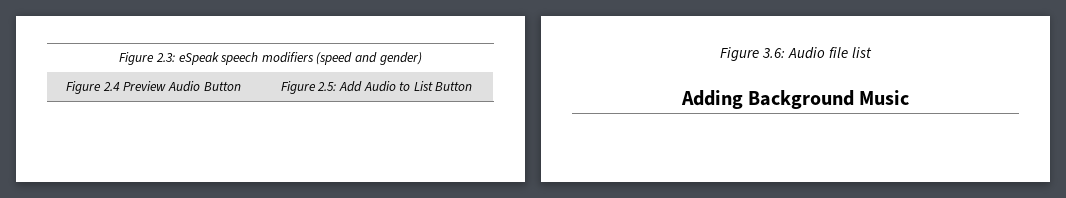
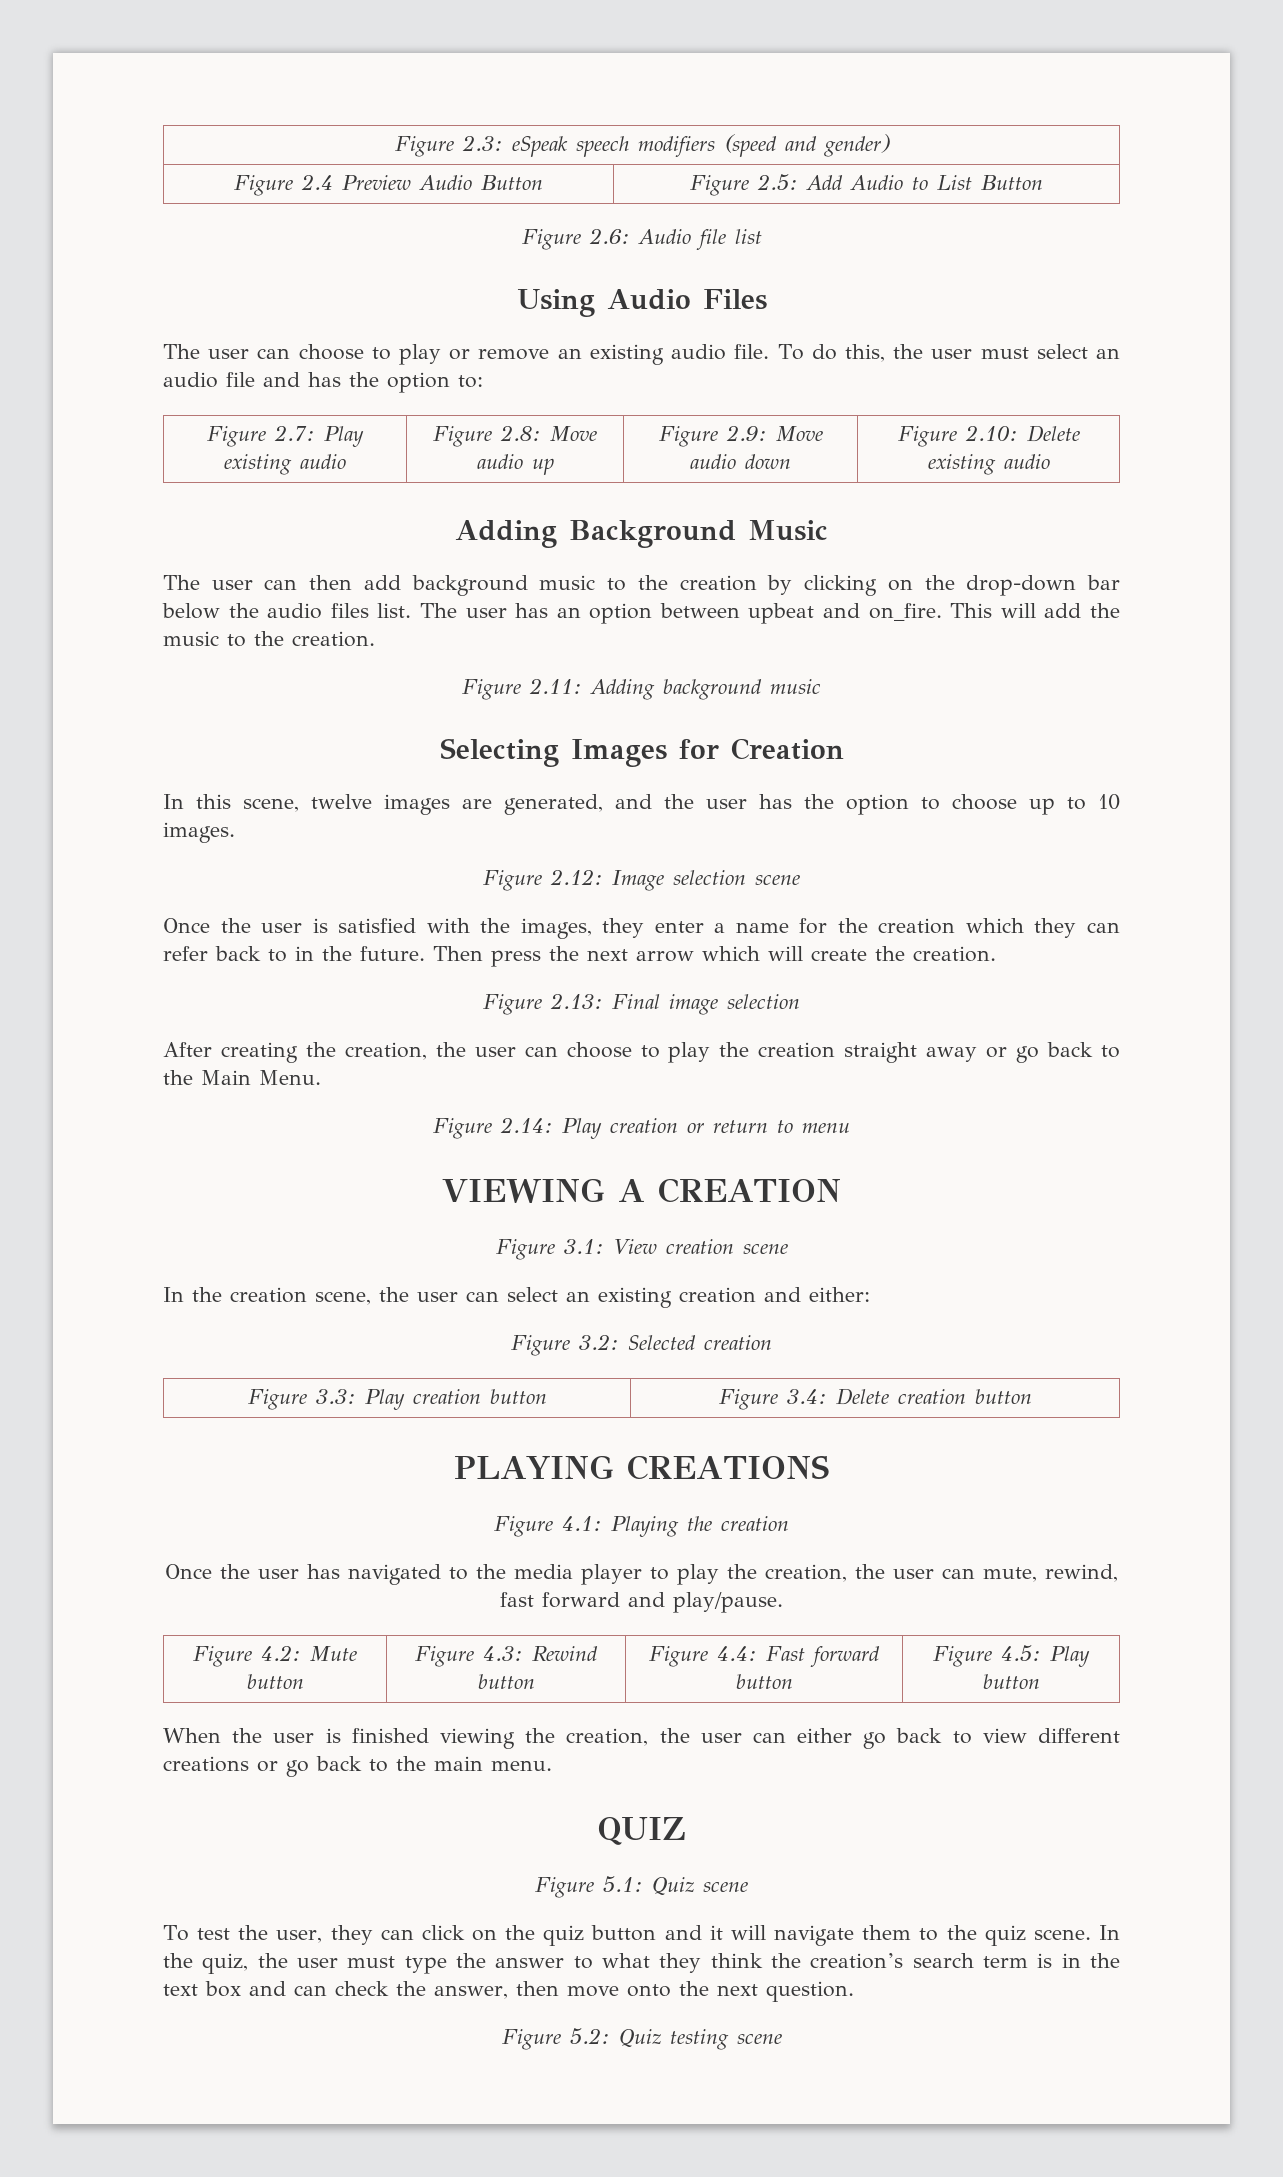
[761,48,785,58] 3.6: -> [588,228,630,244] 2.6:
[680,90,910,109] Adding Background Music -> [516,289,767,317] [163,344,1120,365] [163,372,483,393] [207,425,364,447] [224,454,346,475] [433,425,597,447] [476,454,554,475] [658,425,823,447] [690,454,791,469] [897,425,1080,447] [927,454,1050,475] [455,520,828,548] [163,575,1120,596] [162,603,1120,624] [163,631,375,647] [462,678,821,700] [439,738,844,767] [163,794,1120,815] [163,822,235,843] [483,869,800,891] [163,918,1120,939] [163,946,996,967] [483,993,800,1015] [163,1042,1121,1063] [163,1070,321,1085] [433,1117,850,1139] [441,1178,842,1203] [495,1239,788,1260] [163,1287,870,1308] [511,1334,772,1356] [247,1389,547,1410] [718,1388,1032,1410] [453,1455,830,1480] [494,1516,789,1537] [165,1564,1118,1585] [500,1592,783,1613] [193,1645,357,1667] [246,1674,304,1689] [415,1646,598,1667] [477,1674,535,1689] [649,1646,880,1667] [735,1674,793,1689] [933,1645,1090,1667] [982,1674,1040,1689] [163,1728,1120,1749] [163,1756,552,1777] [597,1817,686,1846] [535,1876,748,1898] [163,1925,1120,1946] [163,1953,1121,1974] [163,1981,854,2002] [501,2028,782,2050] Using Audio Files // The user can choose to play or remove an existing audio file. To do this, the user must select an audio file and has the option to: // Figure 2.7: Play existing audio | Figure 2.8: Move audio up | Figure 2.9: Move audio down | Figure 2.10: Delete existing audio // Adding Background Music // The user can then add background music to the creation by clicking on the drop-down bar below the audio files list. The user has an option between upbeat and on_fire. This will add the music to the creation. // Figure 2.11: Adding background music // Selecting Images for Creation // In this scene, twelve images are generated, and the user has the option to choose up to 10 images. // Figure 2.12: Image selection scene // Once the user is satisfied with the images, they enter a name for the creation which they can refer back to in the future. Then press the next arrow which will create the creation. // Figure 2.13: Final image selection // After creating the creation, the user can choose to play the creation straight away or go back to the Main Menu. // Figure 2.14: Play creation or return to menu // VIEWING A CREATION // Figure 3.1: View creation scene // In the creation scene, the user can select an existing creation and either: // Figure 3.2: Selected creation // Figure 3.3: Play creation button | Figure 3.4: Delete creation button // PLAYING CREATIONS // Figure 4.1: Playing the creation // Once the user has navigated to the media player to play the creation, the user can mute, rewind, fast forward and play/pause. // Figure 4.2: Mute button | Figure 4.3: Rewind button | Figure 4.4: Fast forward button | Figure 4.5: Play button // When the user is finished viewing the creation, the user can either go back to view different creations or go back to the main menu. // QUIZ // Figure 5.1: Quiz scene // To test the user, they can click on the quiz button and it will navigate them to the quiz scene. In the quiz, the user must type the answer to what they think the creation’s search term is in the text box and can check the answer, then move onto the next question. // Figure 5.2: Quiz testing scene

